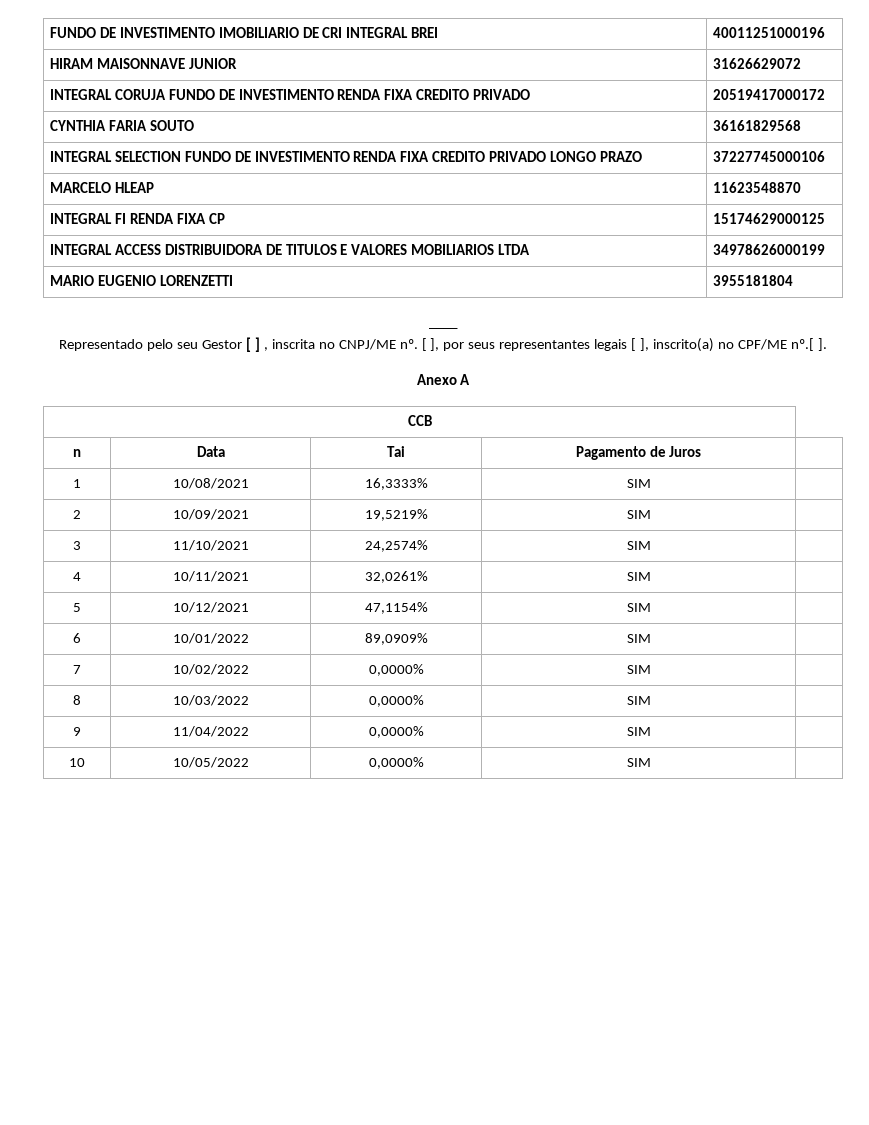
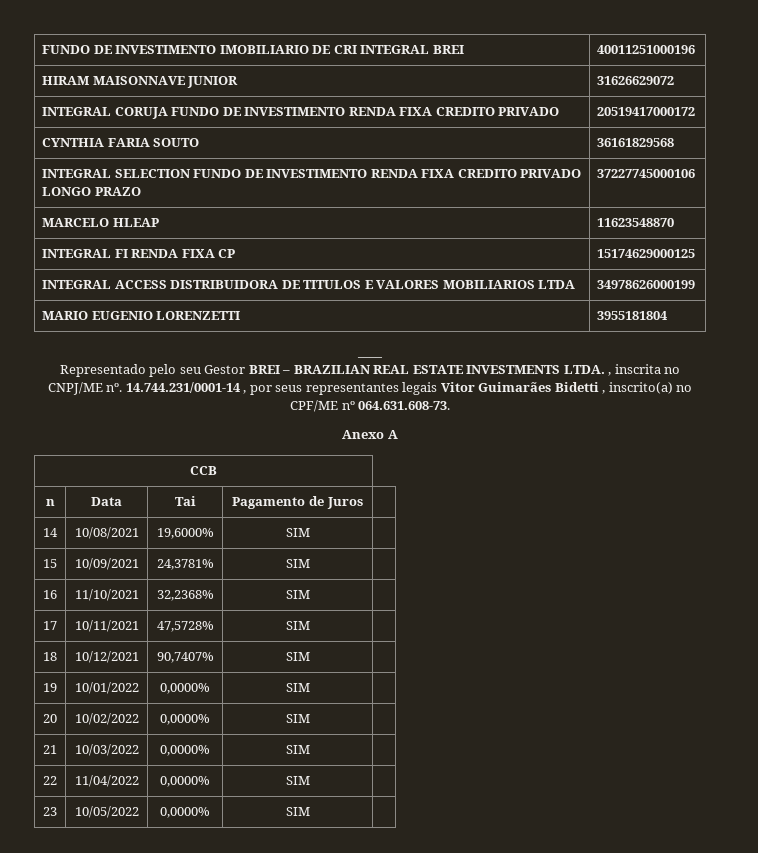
[246,337,261,352] [ ] -> [248,365,605,374] BREI – BRAZILIAN REAL ESTATE INVESTMENTS LTDA.
[421,338,440,351] [ ], -> [125,382,247,394] 14.744.231/0001-14 ,
[631,338,649,351] [ ], -> [440,382,606,394] Vitor Guimarães Bidetti ,
[790,338,827,351] nº.[ ]. -> [341,401,451,410] nº 064.631.608-73.
[73,479,81,488] 1 -> [43,528,58,537] 14
[364,478,428,490] [626,479,651,488] [73,510,81,519] 16,3333% | SIM | // 2 -> [156,528,214,539] [285,528,310,537] [43,559,57,568] 19,6000% | SIM | // 15
[364,509,428,521] [626,510,651,519] [73,541,81,550] 19,5219% | SIM | // 3 -> [156,559,214,570] [285,559,310,568] [43,590,57,599] 24,3781% | SIM | // 16
[364,540,428,552] [626,541,651,550] [73,572,81,581] 24,2574% | SIM | // 4 -> [156,590,214,601] [285,590,310,599] [43,621,57,630] 32,2368% | SIM | // 17
[364,571,428,583] [626,572,651,581] [73,603,81,612] 32,0261% | SIM | // 5 -> [156,621,214,632] [285,621,310,630] [43,652,57,661] 47,5728% | SIM | // 18
[364,602,428,614] [626,603,651,612] [73,633,81,643] 47,1154% | SIM | // 6 -> [156,652,214,663] [285,652,310,661] [43,683,57,692] 90,7407% | SIM | // 19
[364,633,428,645] [626,634,651,643] [73,665,81,674] 89,0909% | SIM | // 7 -> [160,683,210,694] [285,683,310,692] [43,714,57,723] 0,0000% | SIM | // 20
[73,695,81,705] 8 -> [43,745,57,754] 21
[73,727,81,736] 9 -> [43,776,57,785] 22
[69,758,85,767] 10 -> [43,807,57,816] 23

